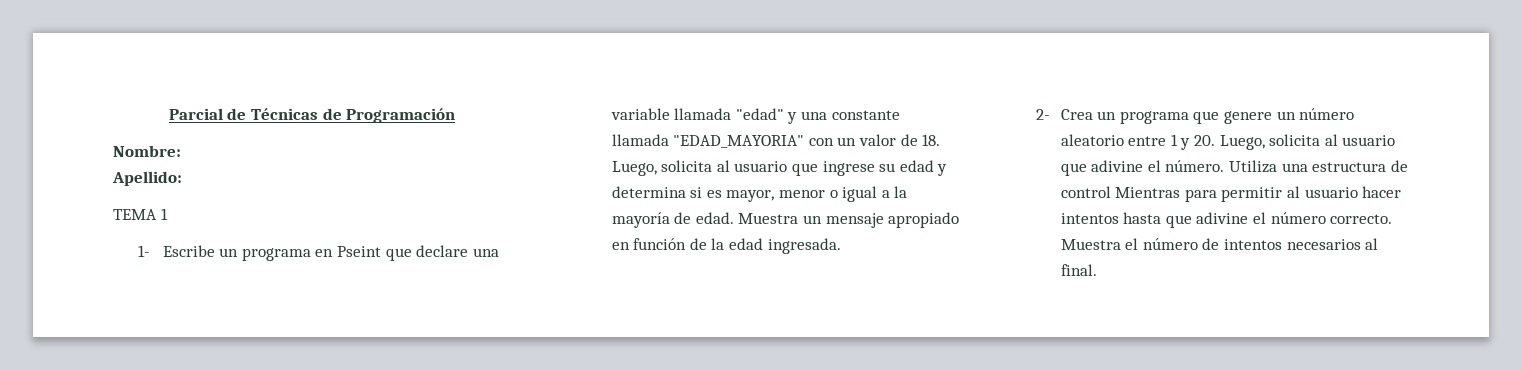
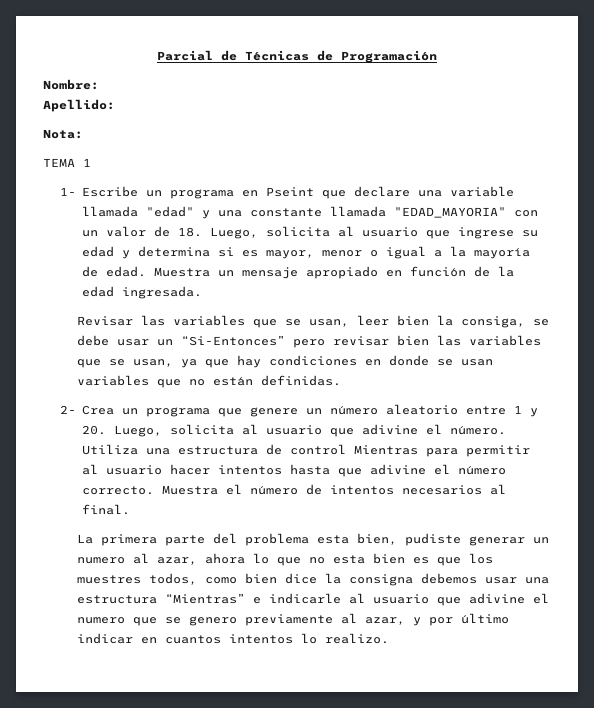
(182, 178) none -> [43,129,83,139] // Nota:
(841, 246) none -> [76,315,549,328] [76,335,541,348] [76,355,493,368] [76,375,341,388] // Revisar las variables que se usan, leer bien la consiga, se debe usar un “Si-Entonces” pero revisar bien las variables que se usan, ya que hay condiciones en donde se usan variables que no están definidas.
(1097, 270) none -> [76,533,549,546] [76,553,493,566] [76,573,549,586] [76,593,549,606] [76,613,509,626] [76,633,389,644] // La primera parte del problema esta bien, pudiste generar un numero al azar, ahora lo que no esta bien es que los muestres todos, como bien dice la consigna debemos usar una estructura “Mientras” e indicarle al usuario que adivine el numero que se genero previamente al azar, y por último indicar en cuantos intentos lo realizo.

